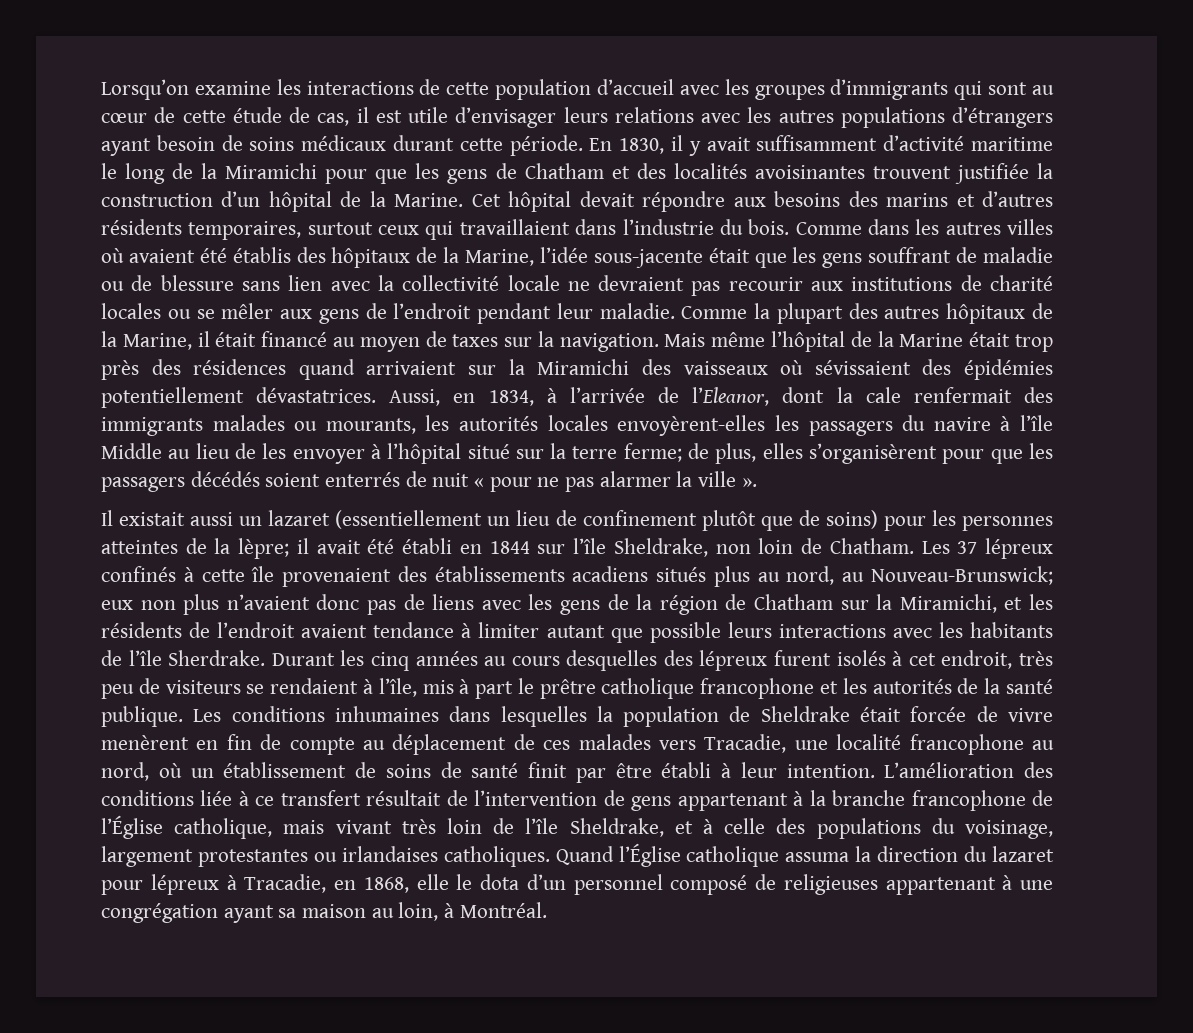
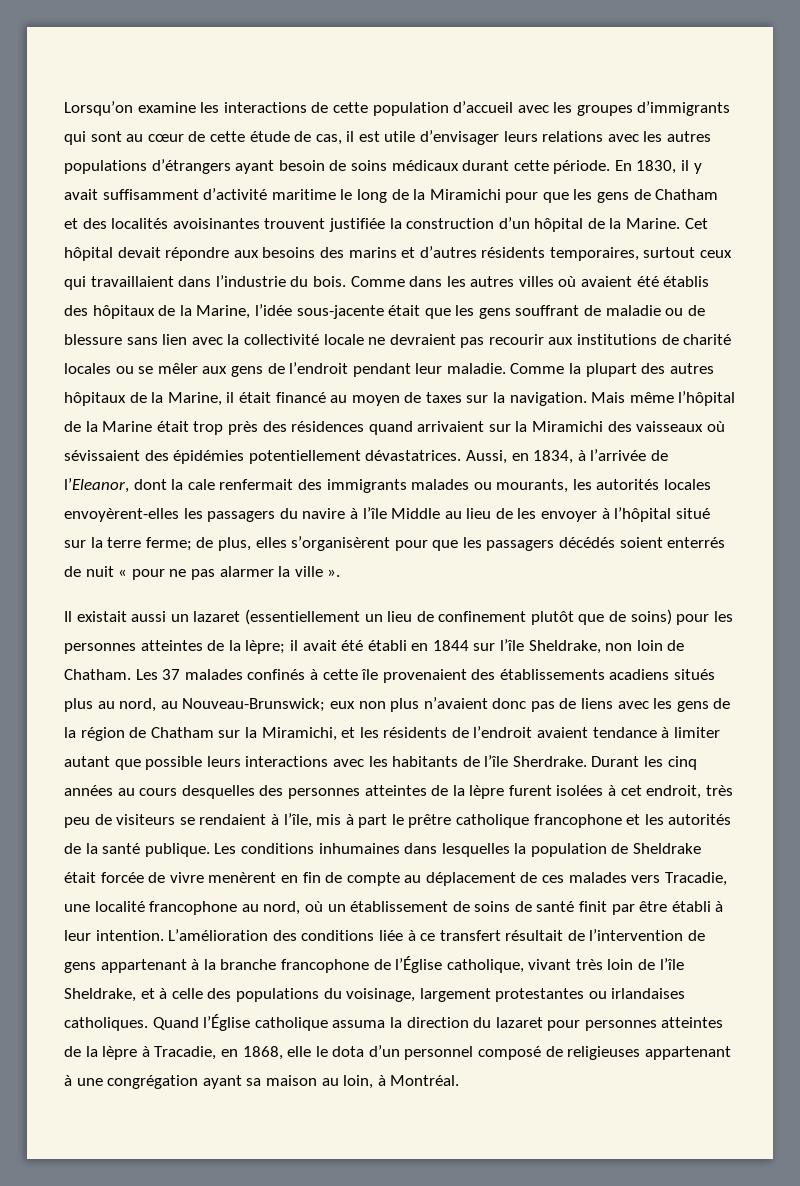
[984,538,1053,559] lépreux -> [184,669,243,680] malades
[699,650,886,671] lépreux furent isolés -> [287,785,604,799] personnes atteintes de la lèpre furent isolées
[283,820,325,834] mais -> (524, 966) none
[150,874,219,895] lépreux -> [584,1017,724,1031] [64,1046,138,1060] personnes atteintes de la lèpre

